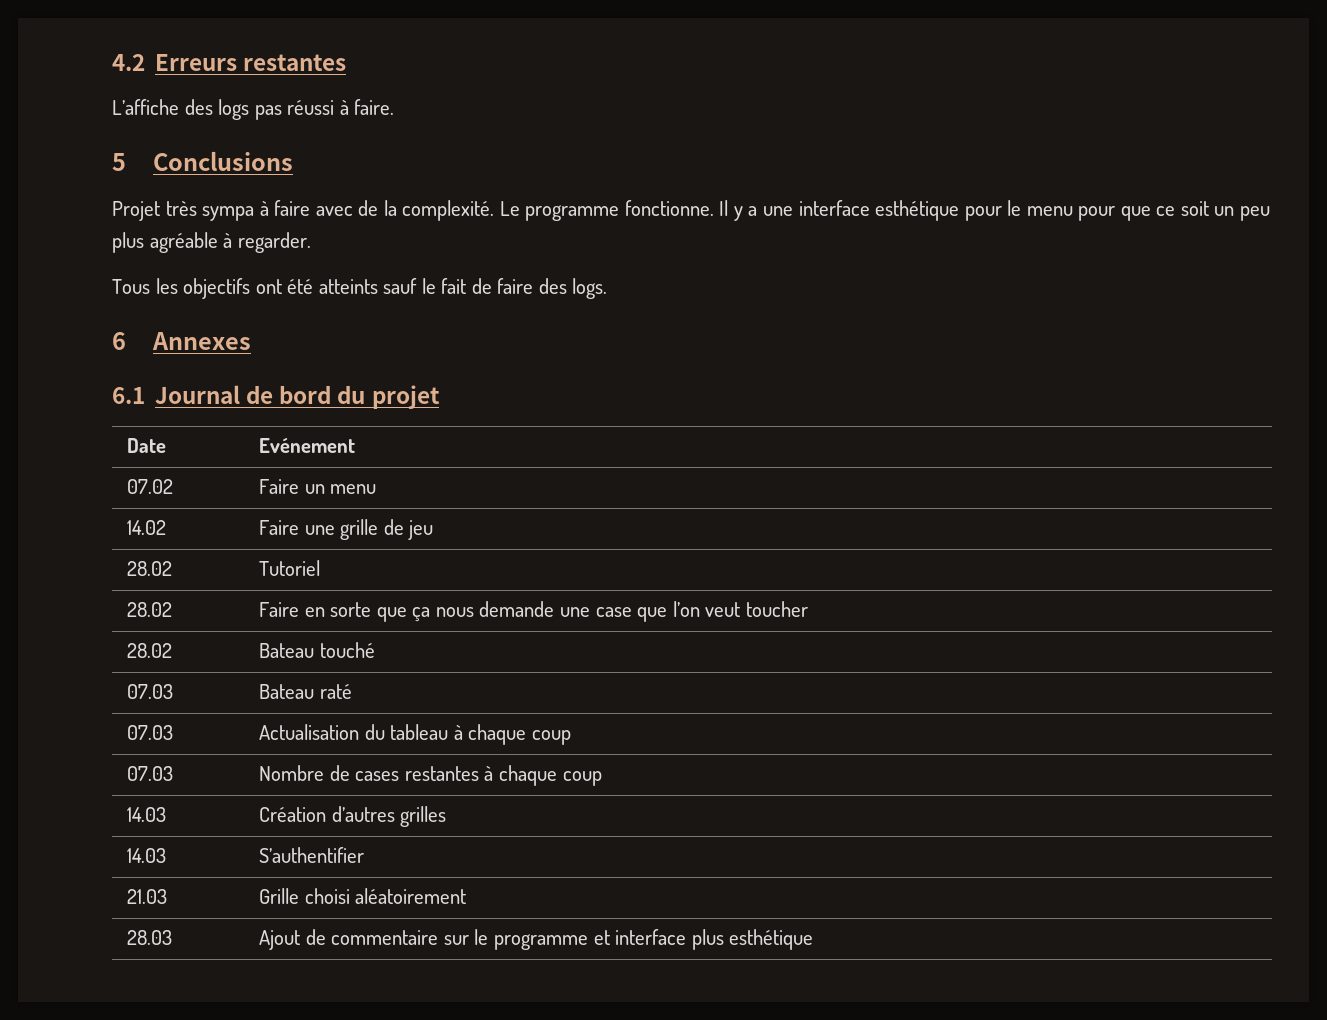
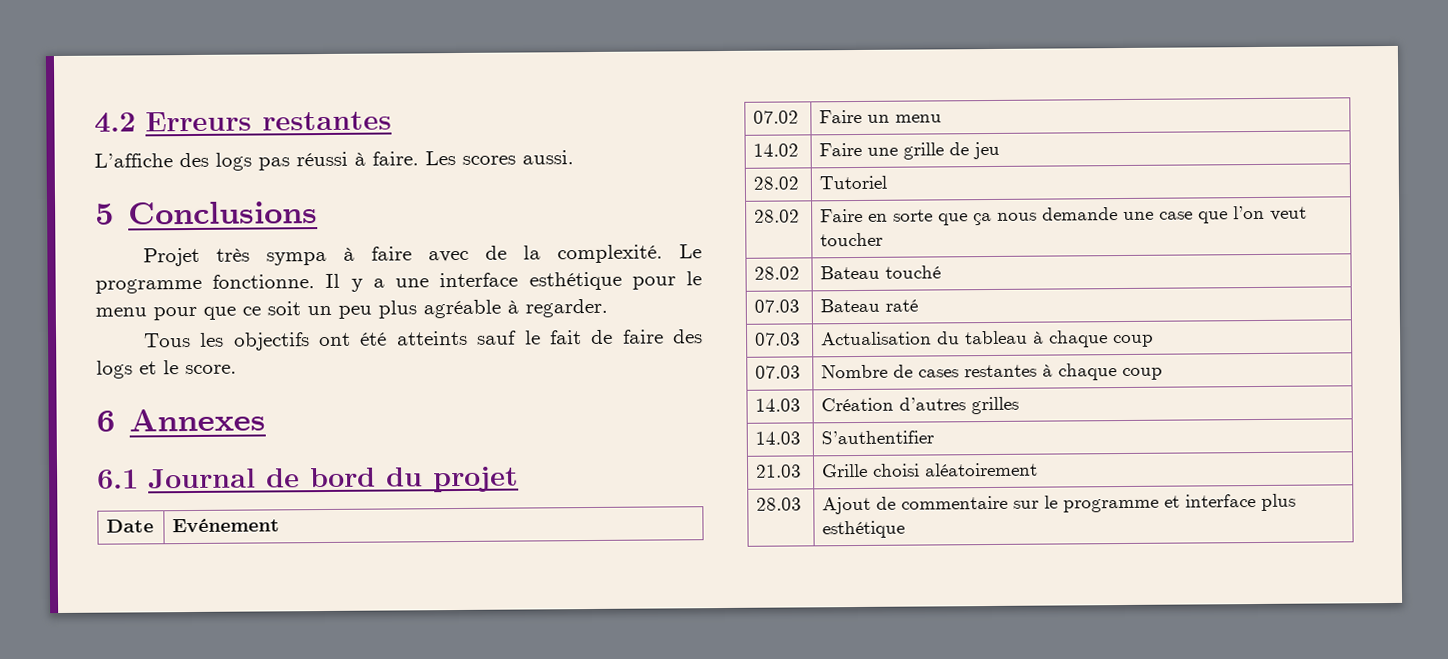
(395, 107) none -> [425,150,574,166] Les scores aussi.
[572,278,608,299] logs. -> [96,360,237,379] logs et le score.

